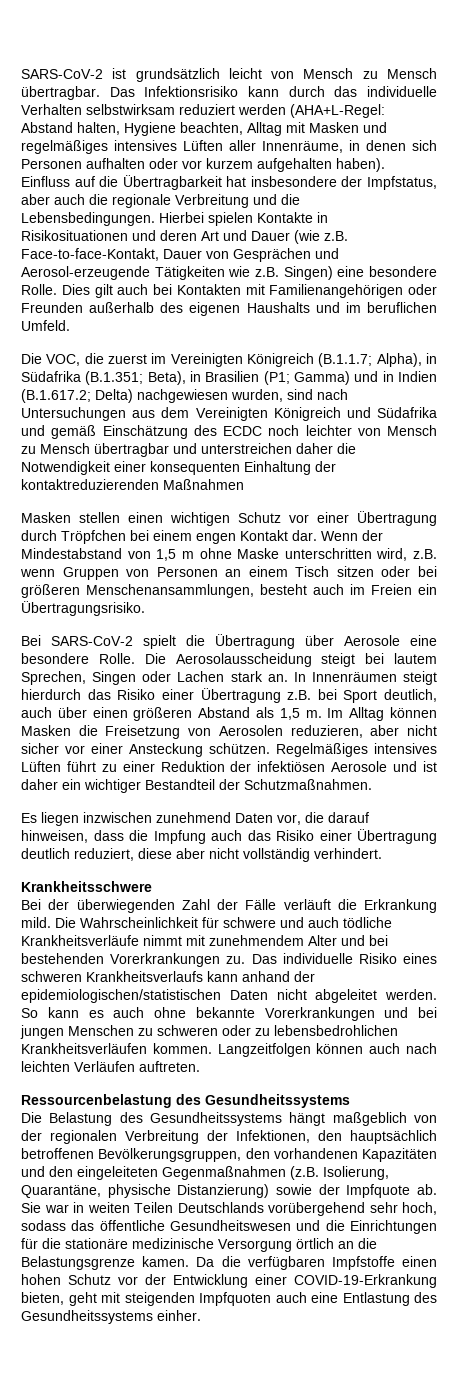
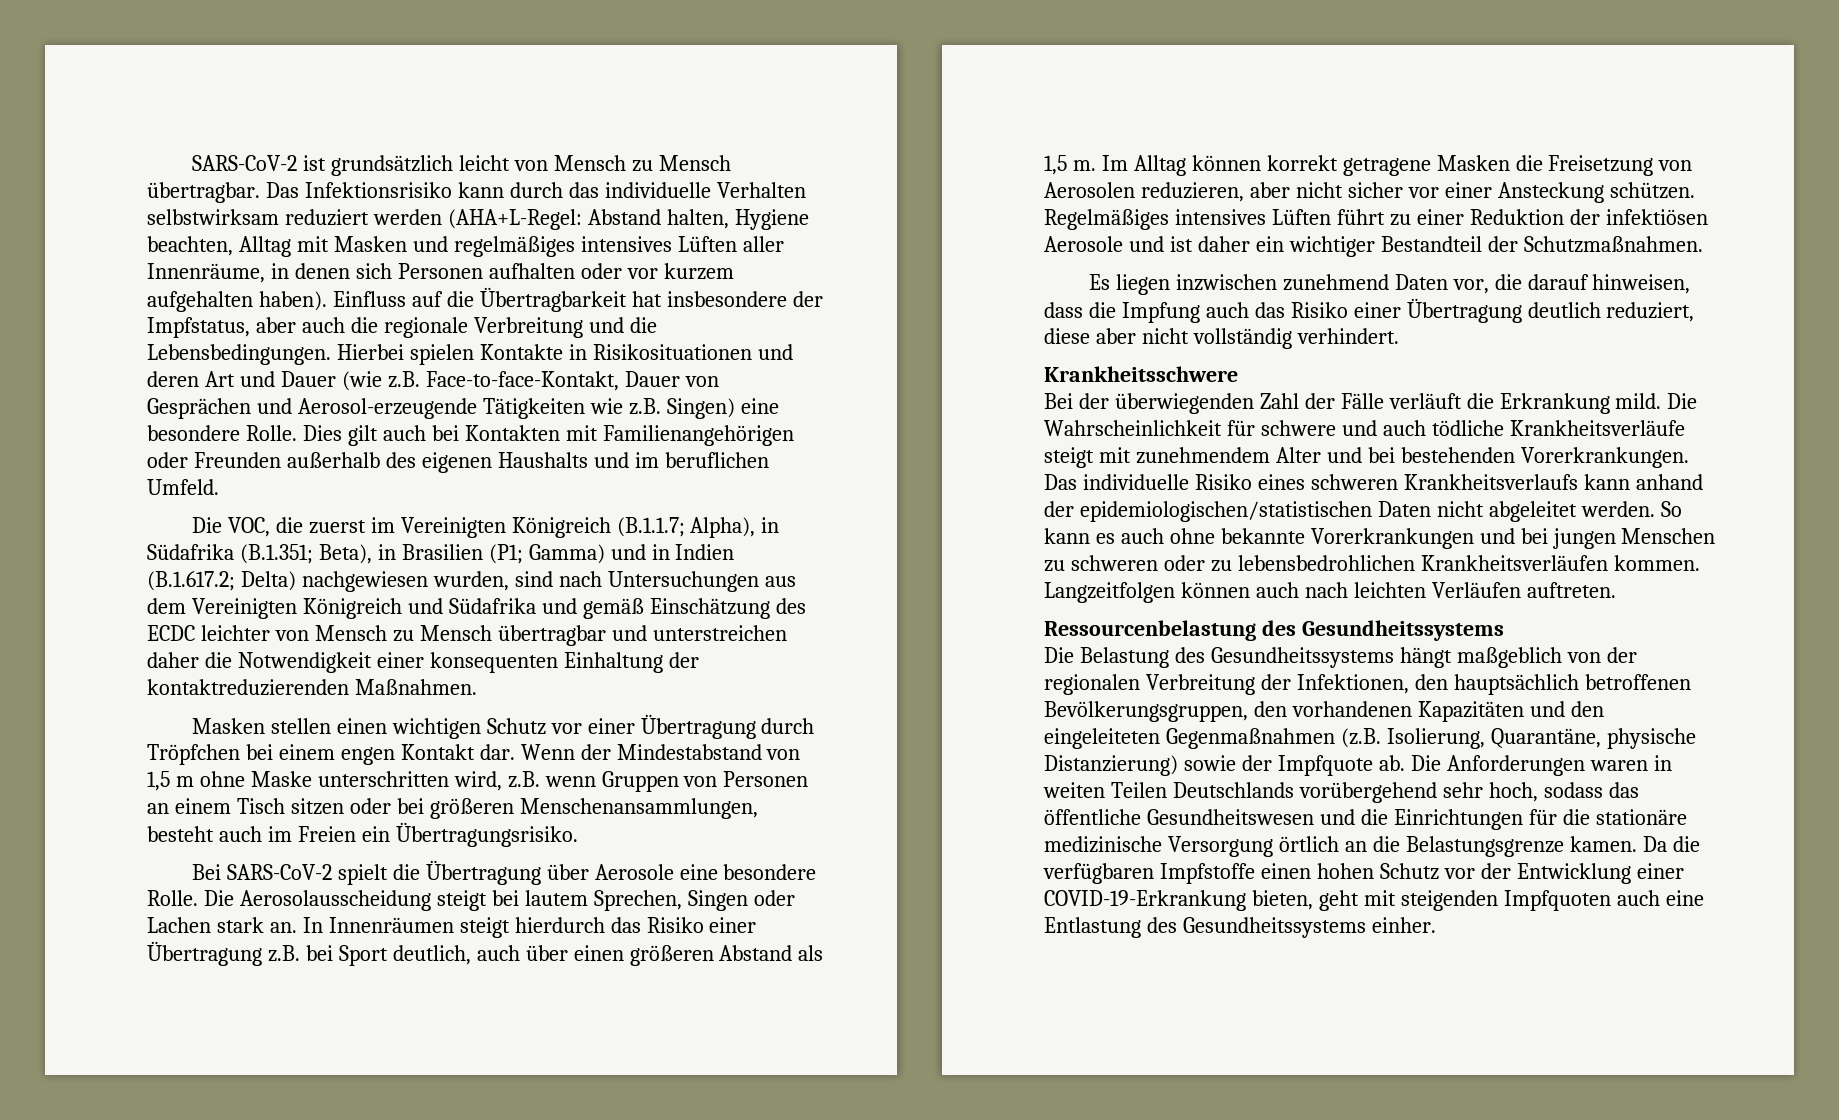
[268,425,300,436] noch -> (195, 633) none
[163,479,244,490] Maßnahmen -> [354,679,477,695] Maßnahmen.
(438, 712) none -> [1266,155,1431,176] korrekt getragene
[143,935,182,946] nimmt -> [1044,447,1094,468] steigt
[110,953,246,967] Vorerkrankungen zu. -> [1520,447,1689,468] Vorerkrankungen.
[21,1202,69,1213] Sie war -> [1410,755,1648,776] Die Anforderungen waren

